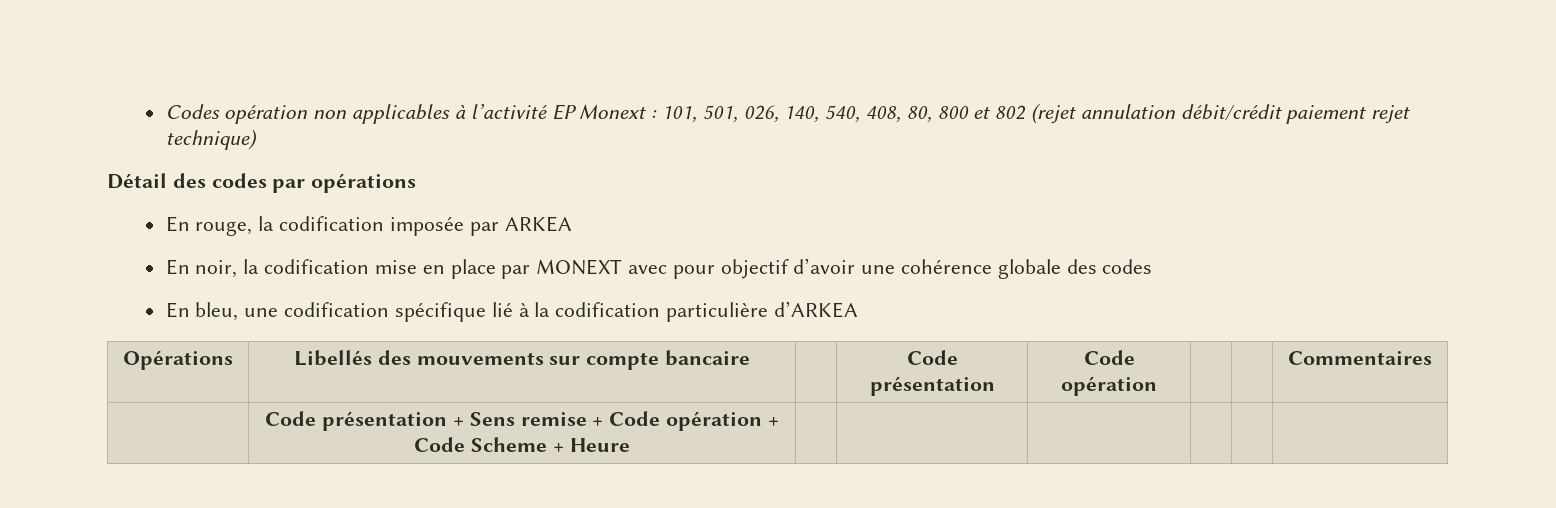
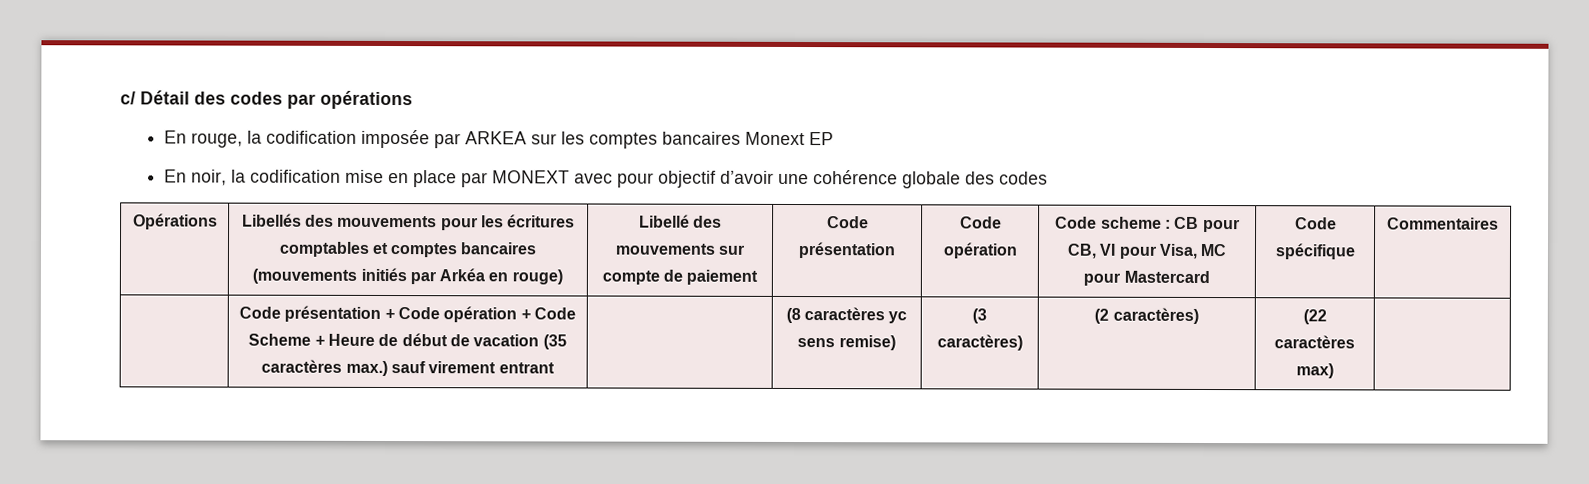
[165,103,1411,124] [165,129,257,150] Codes opération non applicables à l’activité EP Monext : 101, 501, 026, 140, 540, 408, 80, 800 et 802 (rejet annulation débit/crédit paiement rejet technique) // -> [120,91,136,105] c/
(572, 224) none -> [530,131,834,149] sur les comptes bancaires Monext EP
[165,301,858,322] [123,350,233,370] [293,350,751,370] [906,350,958,365] [869,376,995,396] [1083,350,1135,365] [1061,376,1157,396] // En bleu, une codification spécifique lié à la codification particulière d’ARKEA // Opérations | Libellés des mouvements sur compte bancaire | | Code présentation | Code opération | | -> [132,213,218,230] [241,213,576,231] [278,241,537,258] [252,267,563,285] [638,214,723,228] [614,243,745,255] [601,269,759,285] [826,216,869,229] [798,242,895,259] [959,216,1002,229] [942,242,1017,259] [1055,216,1240,233] [1066,243,1227,259] [1083,270,1210,286] [1294,217,1337,230] [1274,243,1355,260] // Opérations | Libellés des mouvements pour les écritures comptables et comptes bancaires (mouvements initiés par Arkéa en rouge) | Libellé des mouvements sur compte de paiement | Code présentation | Code opération | Code scheme : CB pour CB, VI pour Visa, MC pour Mastercard | Code spécifique
[469,412,604,426] Sens remise + -> (395, 314) none
(630, 445) | | | | | -> [378,333,567,350] [261,359,555,377] [785,307,908,324] [797,335,896,351] [972,308,987,324] [936,334,1023,351] [1094,307,1199,324] [1302,309,1327,325] [1274,335,1355,349] [1295,363,1334,379] de début de vacation (35 caractères max.) sauf virement entrant | | (8 caractères yc sens remise) | (3 caractères) | (2 caractères) | (22 caractères max)

